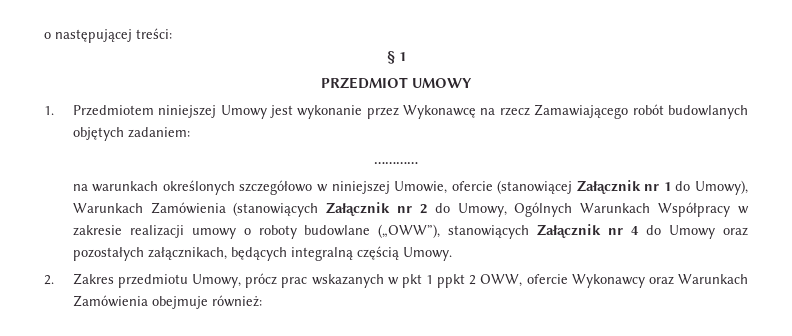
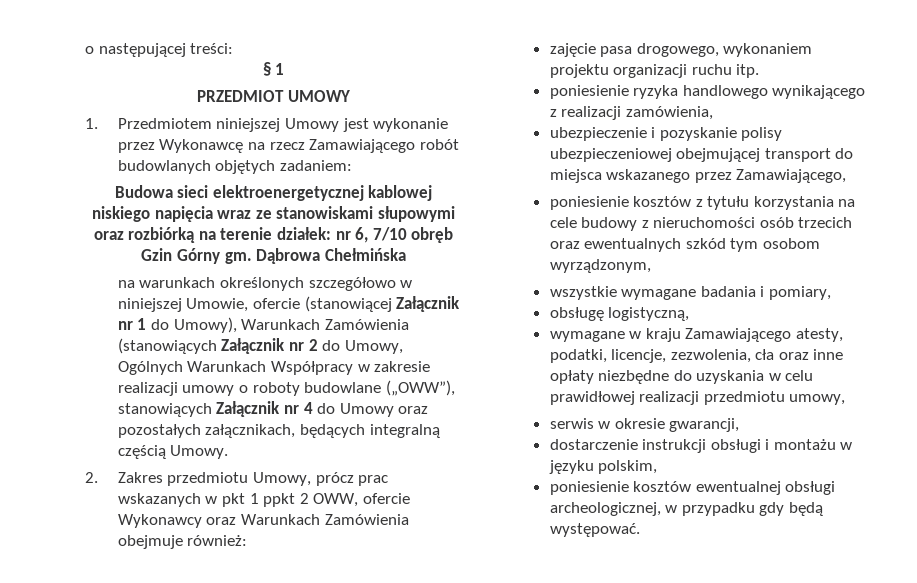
[374,162,418,165] ………… -> [114,185,433,201] [92,206,455,222] [93,227,454,243] [141,248,406,264] Budowa sieci elektroenergetycznej kablowej niskiego napięcia wraz ze stanowiskami słupowymi oraz rozbiórką na terenie działek: nr 6, 7/10 obręb Gzin Górny gm. Dąbrowa Chełmińska
(262, 301) none -> [549,43,813,57] [549,64,760,78] [549,85,866,99] [549,106,713,120] [549,127,783,141] [549,148,854,162] [549,169,847,183] [549,196,856,210] [549,217,853,231] [549,238,820,252] [549,259,651,273] [549,286,831,300] [549,307,690,321] [549,328,843,342] [549,349,844,363] [549,370,814,384] [549,391,846,405] [549,418,740,432] [549,439,853,453] [548,460,658,474] [549,481,836,495] [549,502,823,516] [549,523,640,537] // zajęcie pasa drogowego, wykonaniem projektu organizacji ruchu itp. // poniesienie ryzyka handlowego wynikającego z realizacji zamówienia, // ubezpieczenie i pozyskanie polisy ubezpieczeniowej obejmującej transport do miejsca wskazanego przez Zamawiającego, // poniesienie kosztów z tytułu korzystania na cele budowy z nieruchomości osób trzecich oraz ewentualnych szkód tym osobom wyrządzonym, // wszystkie wymagane badania i pomiary, // obsługę logistyczną, // wymagane w kraju Zamawiającego atesty, podatki, licencje, zezwolenia, cła oraz inne opłaty niezbędne do uzyskania w celu prawidłowej realizacji przedmiotu umowy, // serwis w okresie gwarancji, // dostarczenie instrukcji obsługi i montażu w języku polskim, // poniesienie kosztów ewentualnej obsługi archeologicznej, w przypadku gdy będą występować.

